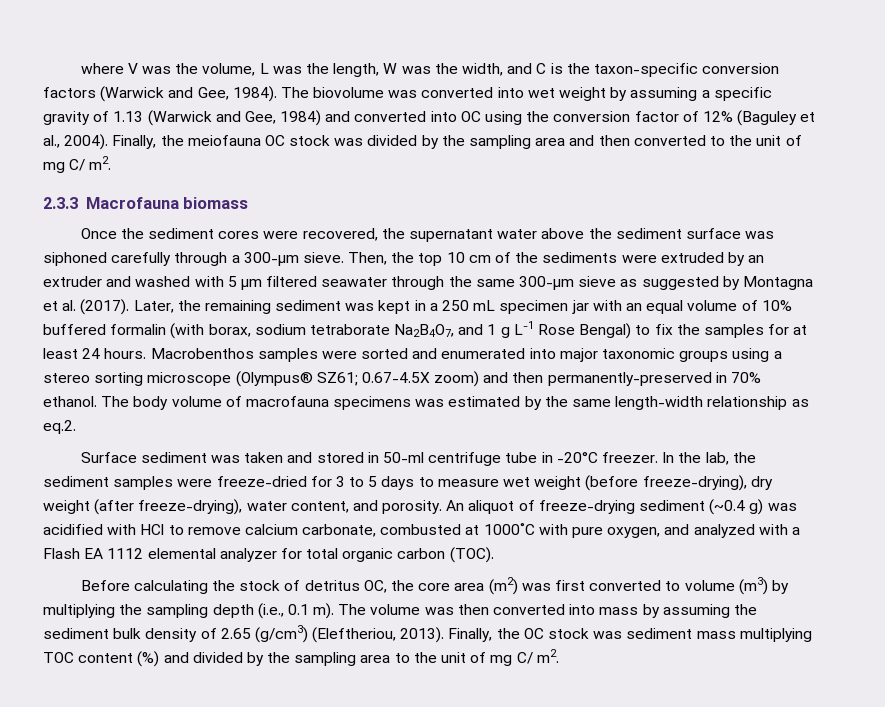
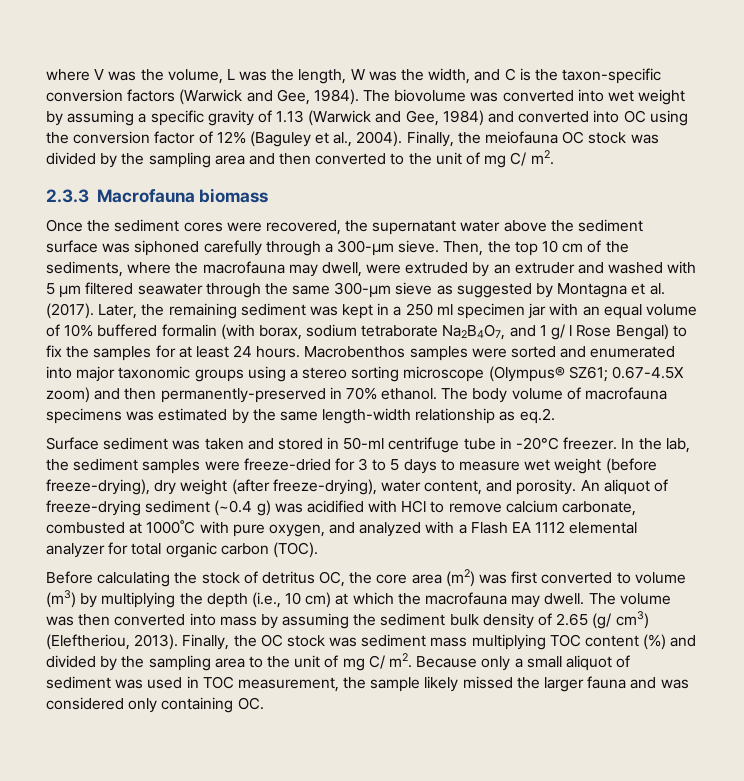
[542,252,618,263] sediments -> [46,261,362,277] sediments, where the macrofauna may dwell,
[473,300,496,311] mL -> [436,304,453,315] ml
[500,321,534,338] g L-1 -> [551,324,573,340] g/ l
[146,604,209,618] sampling -> (203, 599) none
[287,603,335,619] 0.1 m). -> [285,592,585,608] 10 cm) at which the macrofauna may dwell.
[254,625,308,643] (g/cm3) -> [592,611,649,629] (g/ cm3)
(559, 656) none -> [416,655,631,671] [46,676,689,692] [46,697,264,713] Because only a small aliquot of sediment was used in TOC measurement, the sample likely missed the larger fauna and was considered only containing OC.

